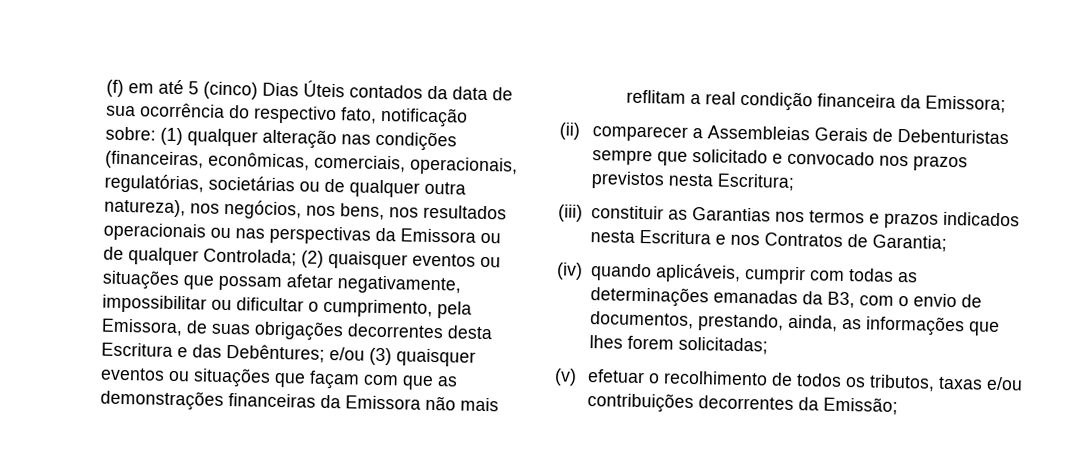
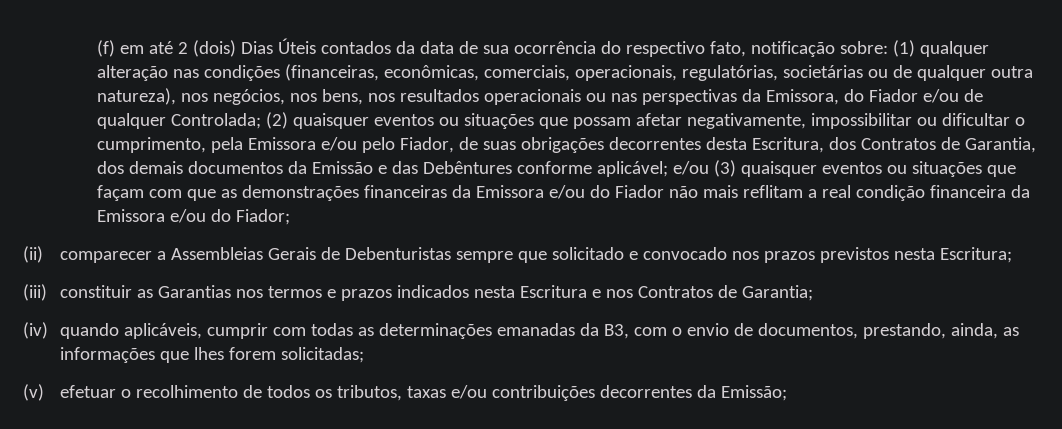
[187,81,258,100] 5 (cinco) -> [177,40,236,57] 2 (dois)
[399,228,501,244] Emissora ou -> [765,89,959,105] Emissora, do Fiador e/ou
[100,318,183,337] Emissora, -> [247,137,454,153] Emissora e/ou pelo Fiador,
[100,342,325,363] Escritura e das Debêntures; -> [751,137,1036,153] [96,161,668,177] Escritura, dos Contratos de Garantia, dos demais documentos da Emissão e das Debêntures conforme aplicável;
(421, 402) none -> [548,185,664,199] e/ou do Fiador
[924,95,1006,114] Emissora; -> [96,209,290,225] Emissora e/ou do Fiador;

